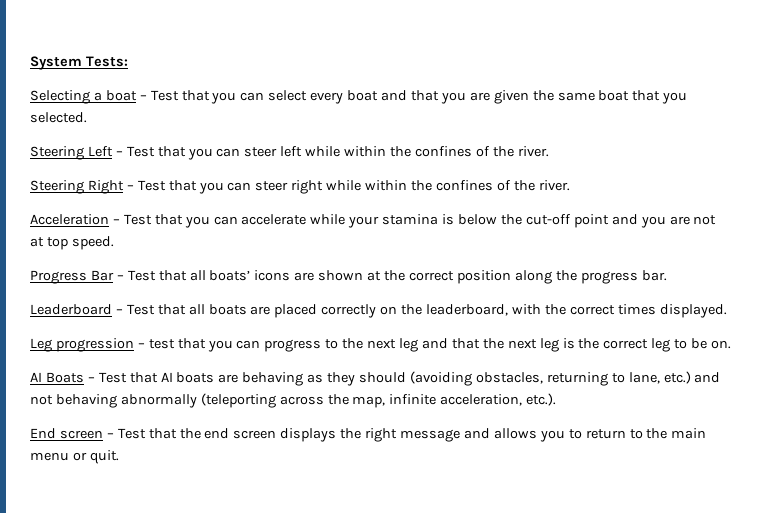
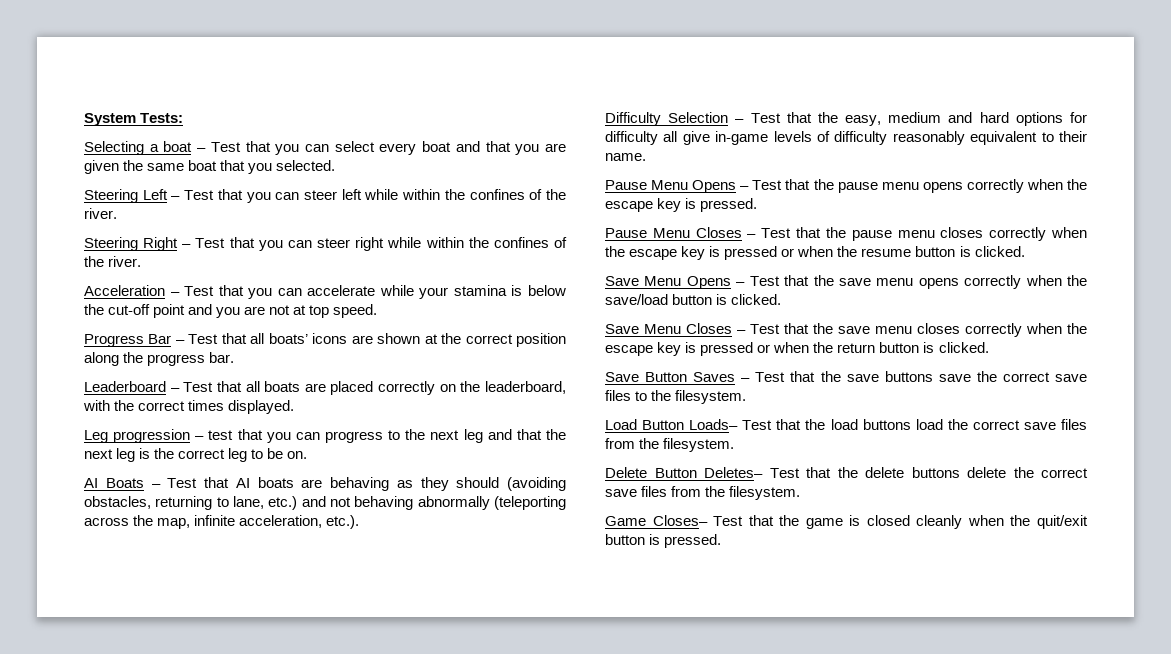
[30,428,707,442] [30,450,119,464] End screen – Test that the end screen displays the right message and allows you to return to the main menu or quit. -> [605,112,1087,126] [605,131,1087,145] [605,153,646,161] [605,179,1087,193] [605,198,758,212] [605,227,1087,241] [605,246,1025,260] [605,275,1087,289] [605,294,782,305] [605,323,1087,337] [605,342,989,356] [605,371,1087,382] [605,390,747,404] [605,419,1087,430] [605,438,735,452] [605,467,1088,478] [605,486,801,500] [605,515,1088,529] [605,534,722,548] Difficulty Selection – Test that the easy, medium and hard options for difficulty all give in-game levels of difficulty reasonably equivalent to their name. // Pause Menu Opens – Test that the pause menu opens correctly when the escape key is pressed. // Pause Menu Closes – Test that the pause menu closes correctly when the escape key is pressed or when the resume button is clicked. // Save Menu Opens – Test that the save menu opens correctly when the save/load button is clicked. // Save Menu Closes – Test that the save menu closes correctly when the escape key is pressed or when the return button is clicked. // Save Button Saves – Test that the save buttons save the correct save files to the filesystem. // Load Button Loads– Test that the load buttons load the correct save files from the filesystem. // Delete Button Deletes– Test that the delete buttons delete the correct save files from the filesystem. // Game Closes– Test that the game is closed cleanly when the quit/exit button is pressed.

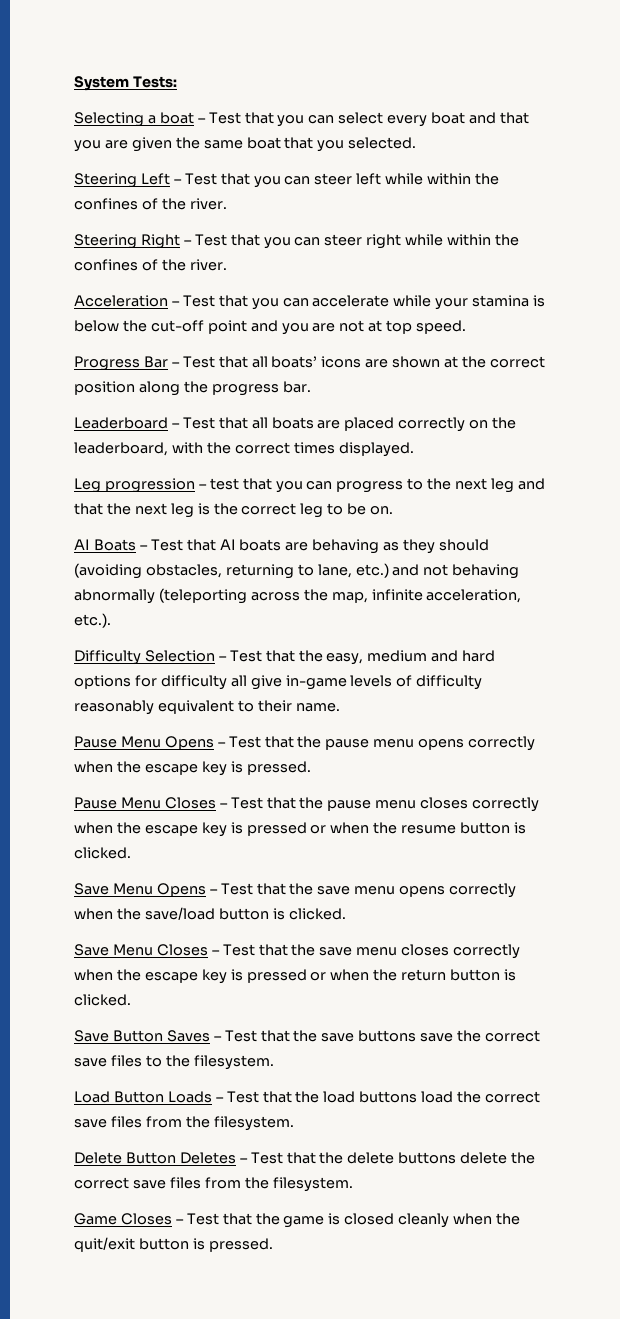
[689,419,739,430] Loads– -> [167,1091,224,1103] Loads –
[704,467,763,478] Deletes– -> [179,1152,248,1164] Deletes –
[652,515,708,526] Closes– -> [120,1213,184,1225] Closes –

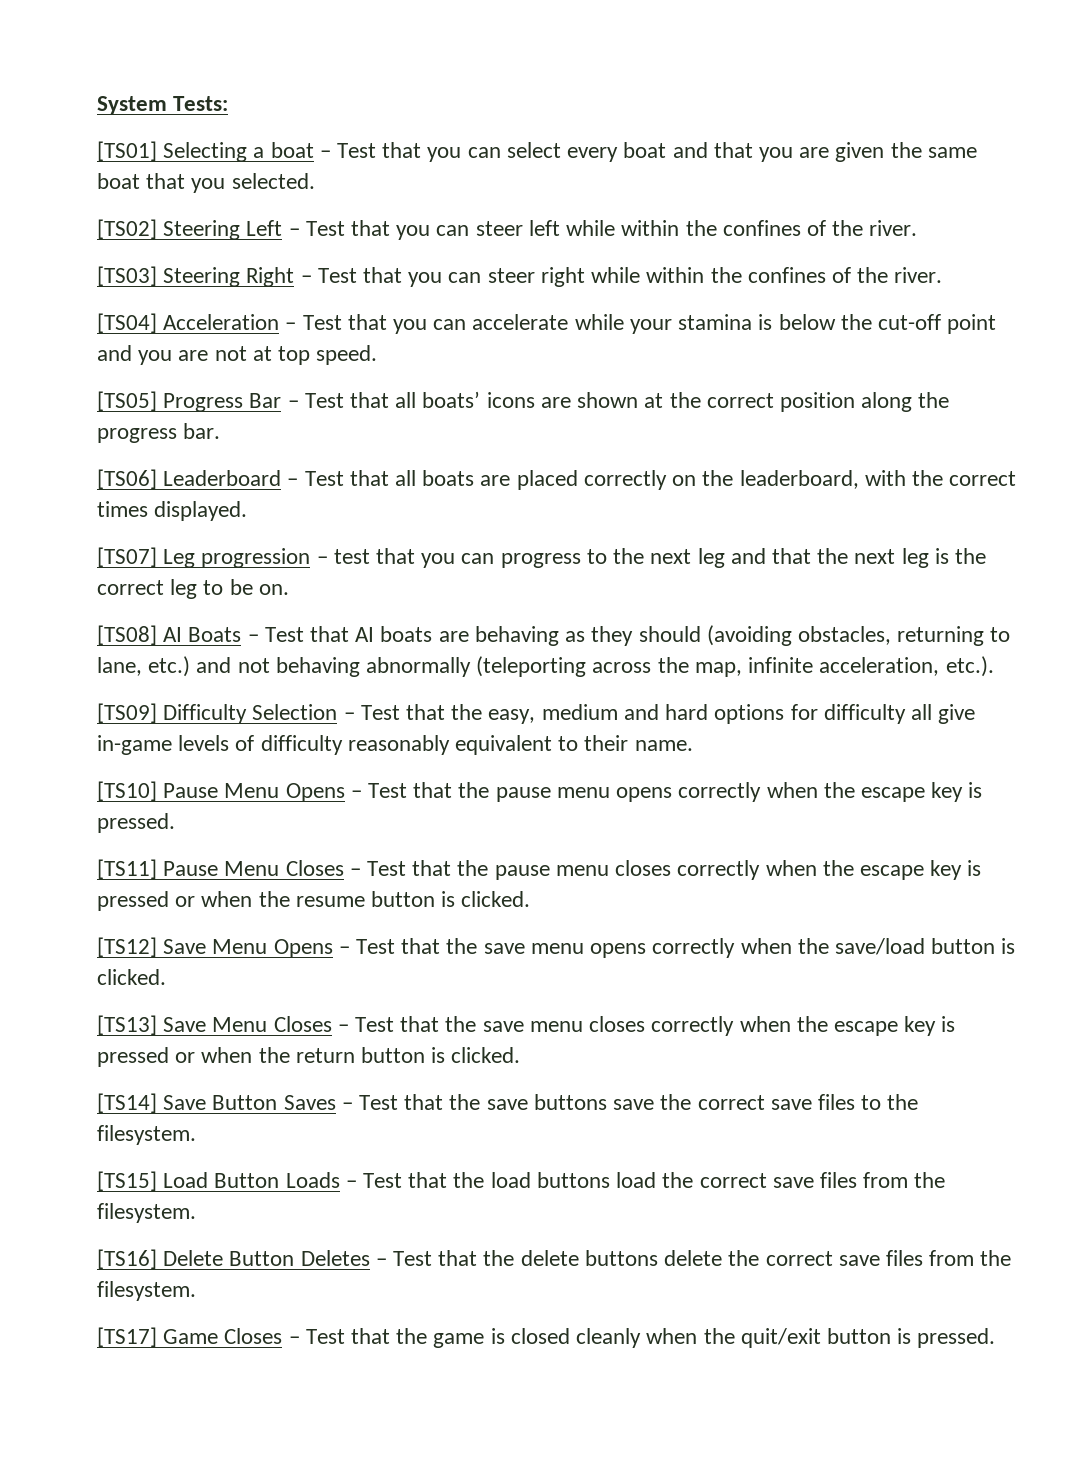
(177, 82) none -> [97,141,157,161] [TS01]
(417, 143) none -> [97,219,157,239] [TS02]
(227, 204) none -> [97,266,157,286] [TS03]
(227, 265) none -> [97,313,157,333] [TS04]
(467, 327) none -> [97,391,157,411] [TS05]
(311, 387) none -> [97,469,157,489] [TS06]
(414, 449) none -> [97,547,157,567] [TS07]
(394, 510) none -> [97,625,157,645] [TS08]
(111, 620) none -> [97,703,157,723] [TS09]
(340, 707) none -> [97,781,157,801] [TS10]
(311, 768) none -> [97,859,157,879] [TS11]
(131, 853) none -> [97,937,157,957] [TS12]
(346, 914) none -> [97,1015,157,1035] [TS13]
(131, 1000) none -> [97,1093,157,1113] [TS14]
(274, 1062) none -> [97,1171,157,1191] [TS15]
(294, 1123) none -> [97,1249,157,1269] [TS16]
(353, 1184) none -> [97,1327,157,1347] [TS17]

